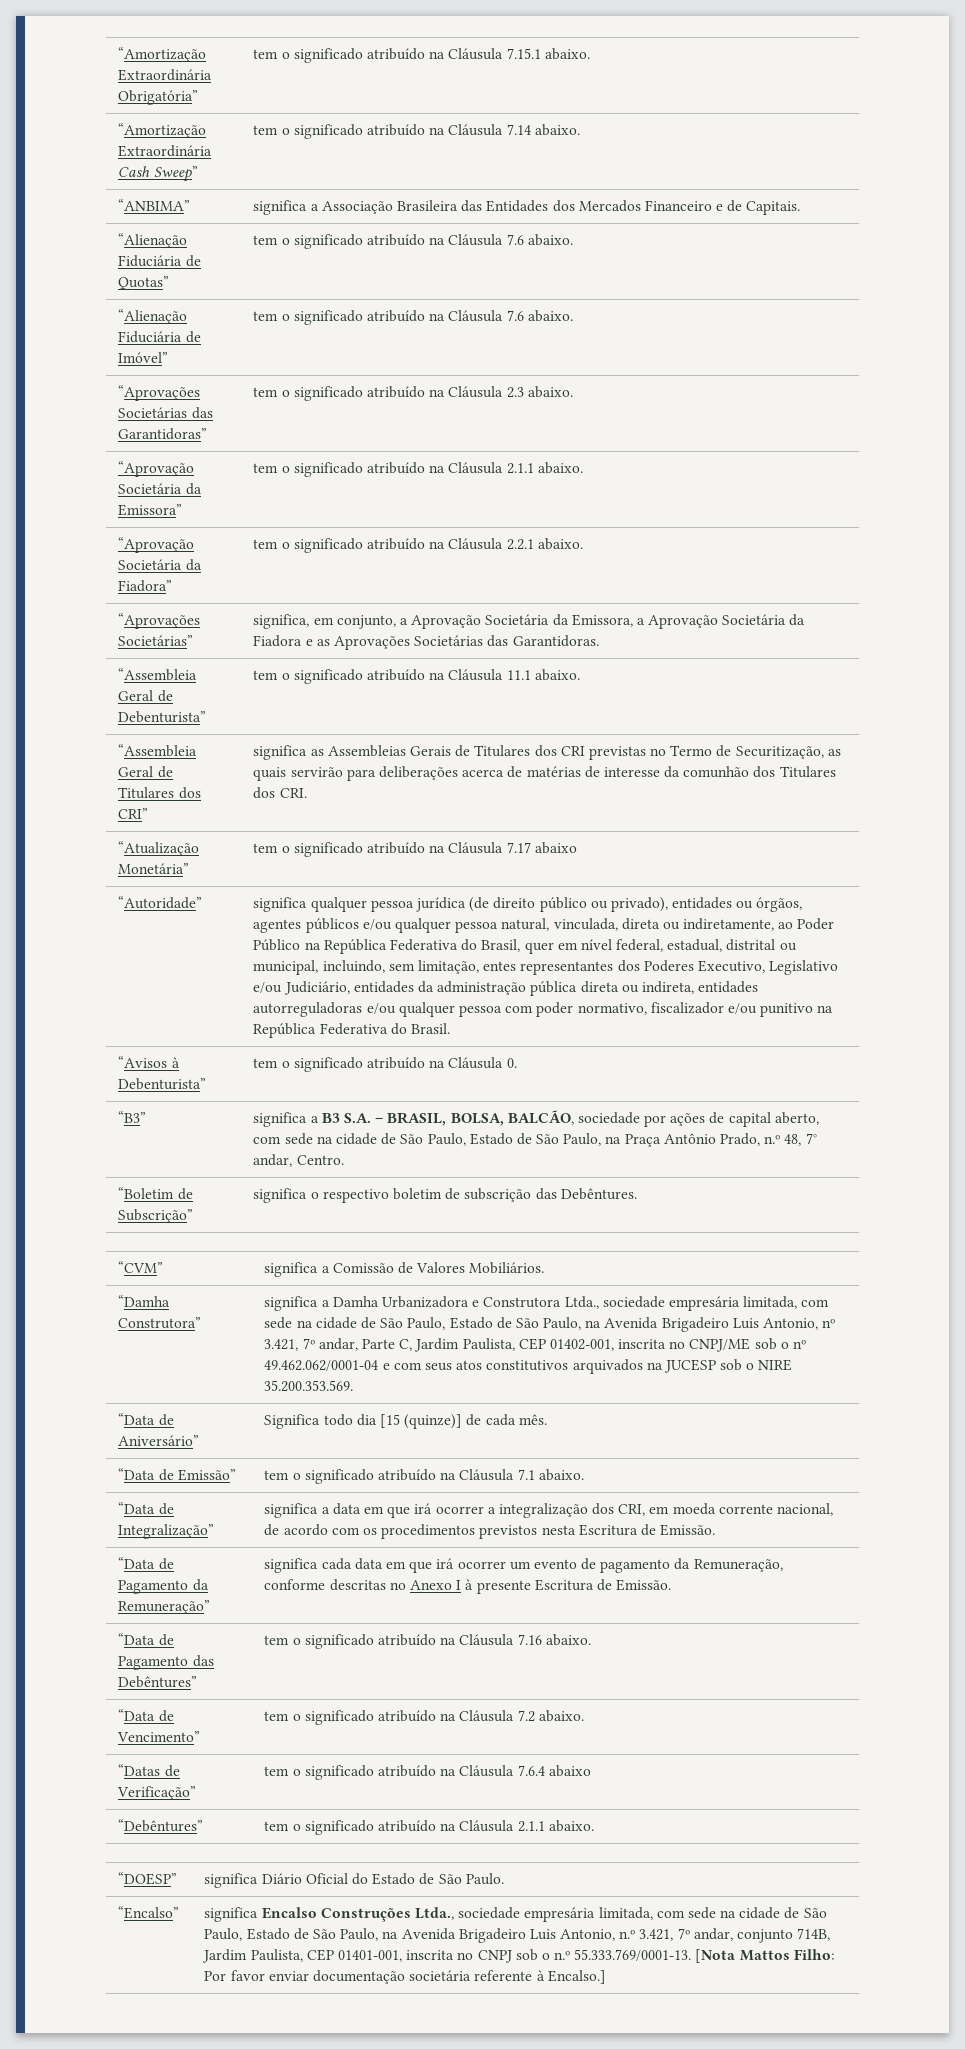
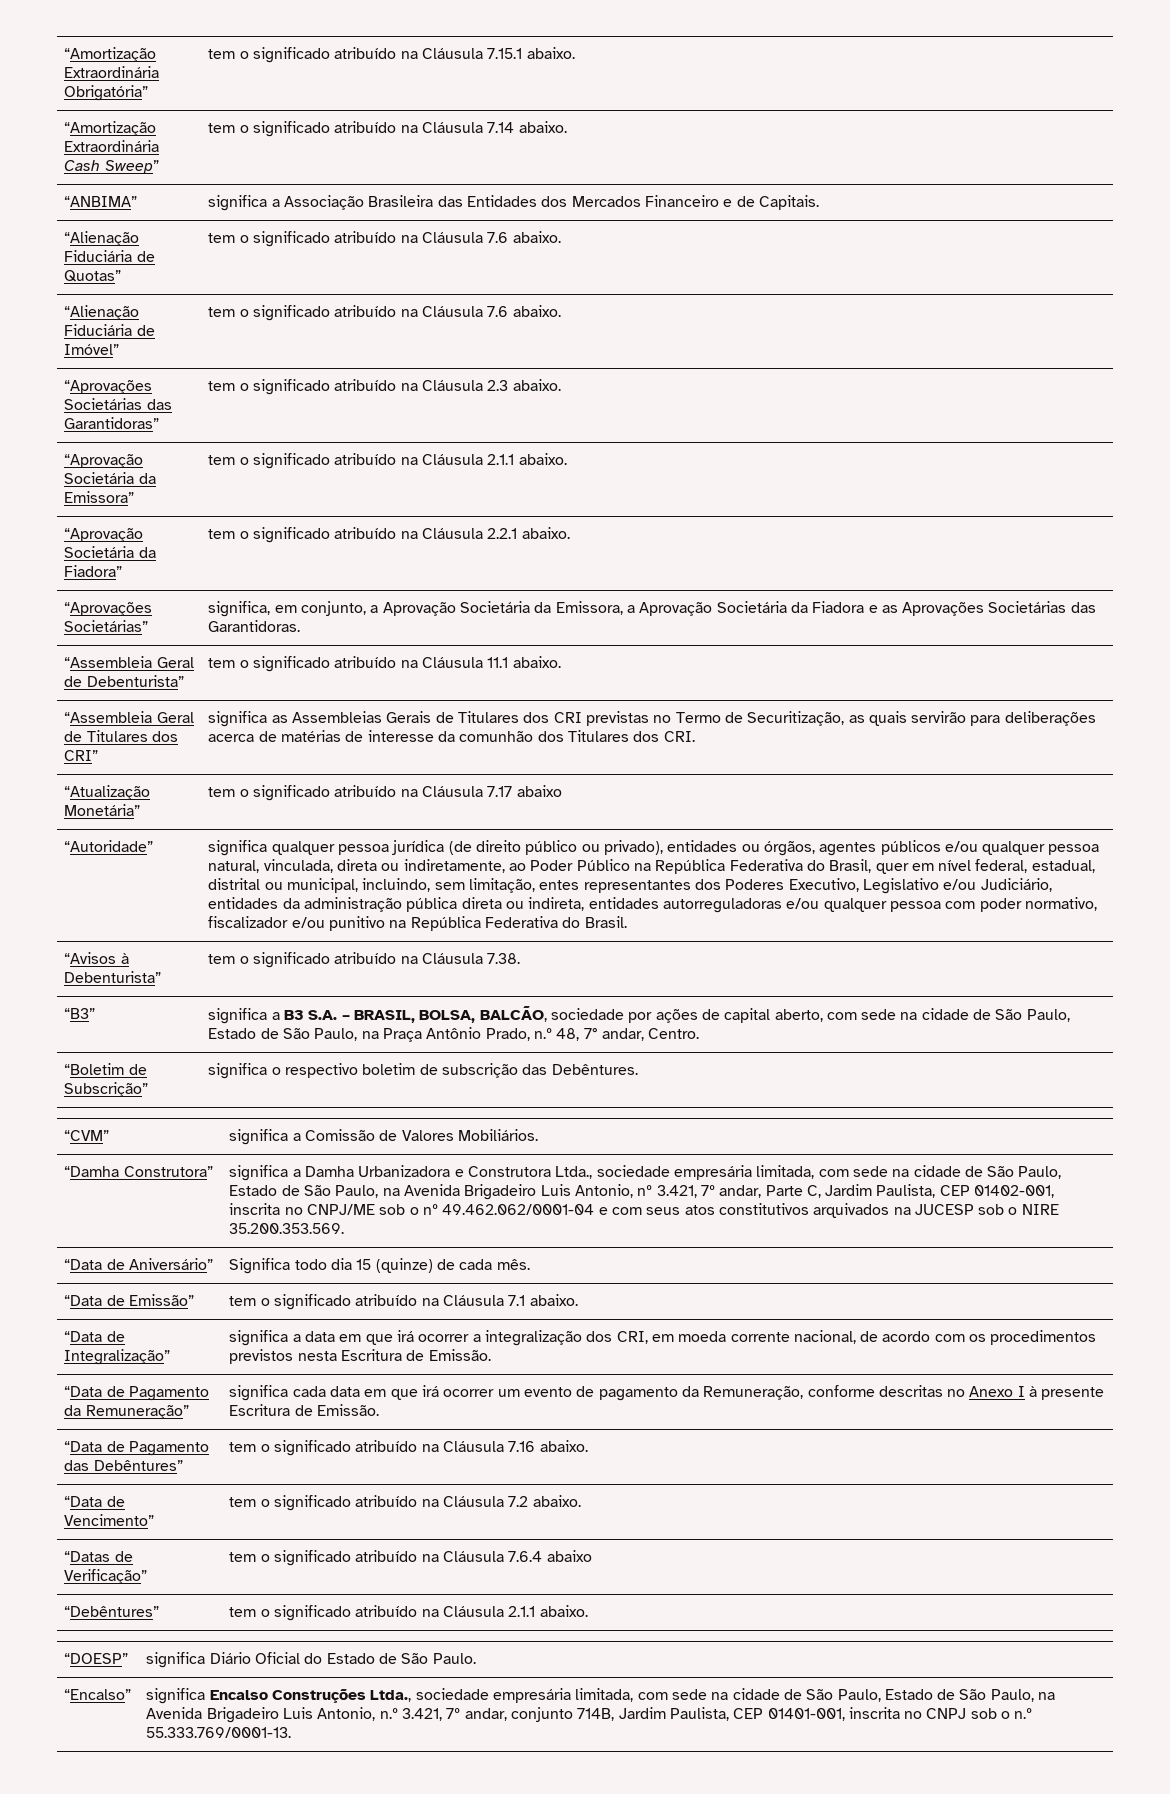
[506,1058,517,1068] 0. -> [487,953,521,964] 7.38.
[380,1414,463,1429] [15 (quinze)] -> [356,1258,433,1273] 15 (quinze)
[695,1949,835,1963] [204,1970,606,1984] [Nota Mattos Filho: Por favor enviar documentação societária referente à Encalso.] -> (292, 1732) none

